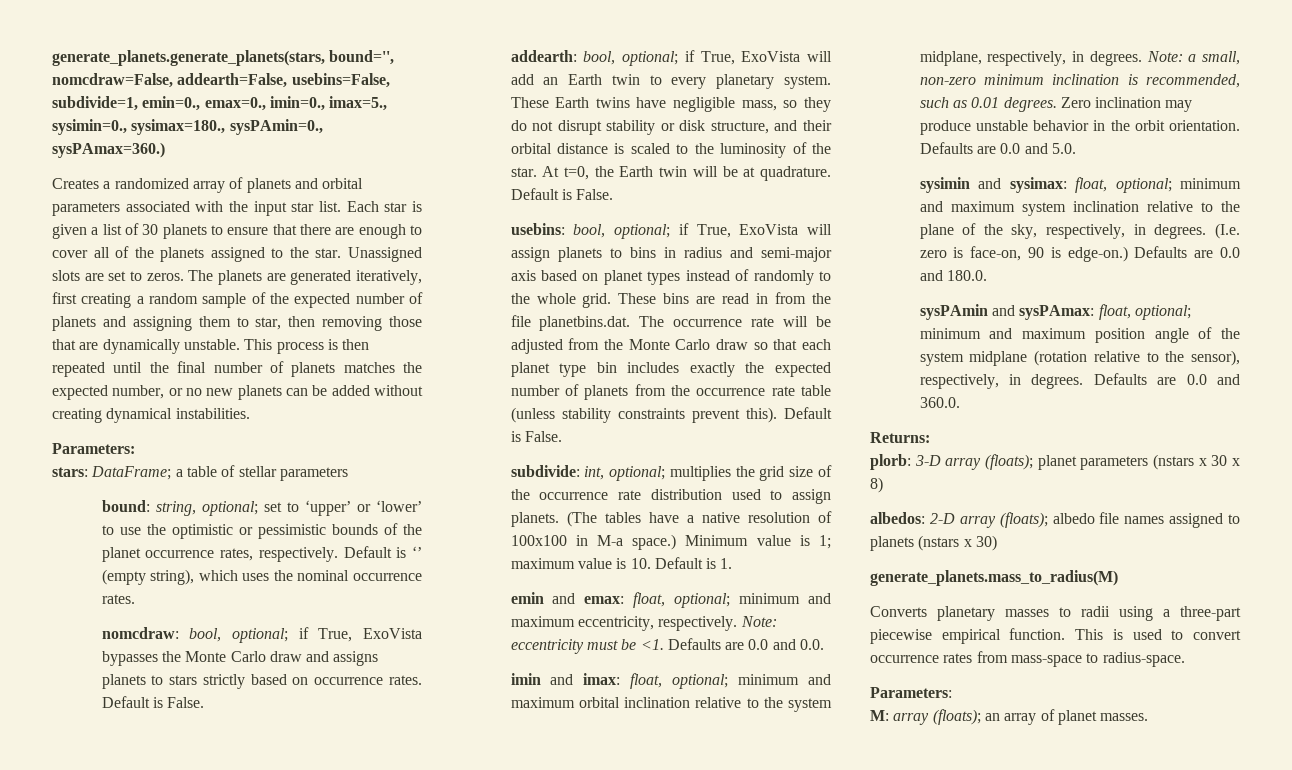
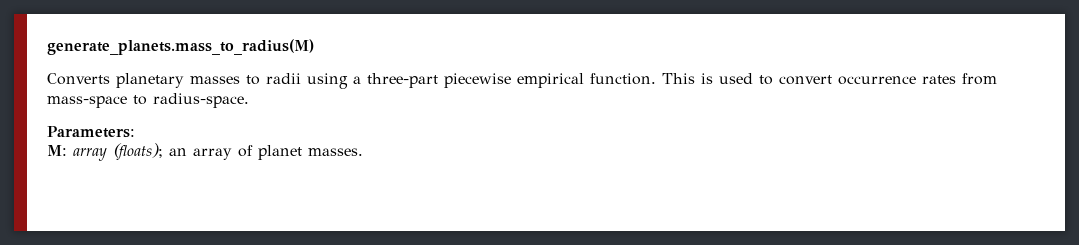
[52,50,395,66] [52,73,390,88] [52,96,388,111] [52,119,323,135] [52,142,165,158] [52,177,364,193] [52,201,423,216] [52,223,422,239] [52,246,422,262] [52,270,422,285] [52,292,423,308] [52,316,422,331] [52,339,370,354] [52,361,422,377] [52,385,423,400] [52,408,250,423] [52,443,135,454] [52,465,348,481] [101,500,422,516] [101,523,422,539] [101,546,422,562] [101,569,422,585] [101,594,135,604] [101,627,422,643] [101,651,379,666] [101,674,422,689] [101,696,205,708] [510,50,832,66] [510,74,831,89] [510,97,831,112] [510,120,832,135] [510,142,831,158] [510,166,831,181] [510,188,614,200] [510,223,832,239] [510,247,832,262] [510,269,831,285] [510,292,831,308] [510,315,831,331] [510,338,831,354] [510,362,831,377] [510,384,831,400] [510,407,832,423] [510,431,562,442] [510,465,832,481] [510,489,831,504] [510,511,832,527] [510,534,831,550] [510,557,733,569] [510,592,831,608] [510,616,777,631] [510,638,825,654] [510,673,831,689] [510,697,832,712] [919,51,1240,66] [919,74,1240,88] [919,97,1193,112] [919,120,1240,135] [919,142,1076,154] [919,177,1241,193] [919,201,1240,216] [919,223,1240,239] [919,246,1240,262] [919,270,987,281] [919,304,1191,320] [919,327,1240,343] [919,350,1240,366] [919,373,1240,389] [919,397,960,408] [870,432,930,443] [870,454,1240,470] [870,477,883,493] [870,512,1240,528] [870,535,997,551] generate_planets.generate_planets(stars, bound='', nomcdraw=False, addearth=False, usebins=False, subdivide=1, emin=0., emax=0., imin=0., imax=5., sysimin=0., sysimax=180., sysPAmin=0., sysPAmax=360.) // Creates a randomized array of planets and orbital parameters associated with the input star list. Each star is given a list of 30 planets to ensure that there are enough to cover all of the planets assigned to the star. Unassigned slots are set to zeros. The planets are generated iteratively, first creating a random sample of the expected number of planets and assigning them to star, then removing those that are dynamically unstable. This process is then repeated until the final number of planets matches the expected number, or no new planets can be added without creating dynamical instabilities. // Parameters: // stars: DataFrame; a table of stellar parameters // bound: string, optional; set to ‘upper’ or ‘lower’ to use the optimistic or pessimistic bounds of the planet occurrence rates, respectively. Default is ‘’ (empty string), which uses the nominal occurrence rates. // nomcdraw: bool, optional; if True, ExoVista bypasses the Monte Carlo draw and assigns planets to stars strictly based on occurrence rates. Default is False. // addearth: bool, optional; if True, ExoVista will add an Earth twin to every planetary system. These Earth twins have negligible mass, so they do not disrupt stability or disk structure, and their orbital distance is scaled to the luminosity of the star. At t=0, the Earth twin will be at quadrature. Default is False. // usebins: bool, optional; if True, ExoVista will assign planets to bins in radius and semi-major axis based on planet types instead of randomly to the whole grid. These bins are read in from the file planetbins.dat. The occurrence rate will be adjusted from the Monte Carlo draw so that each planet type bin includes exactly the expected number of planets from the occurrence rate table (unless stability constraints prevent this). Default is False. // subdivide: int, optional; multiplies the grid size of the occurrence rate distribution used to assign planets. (The tables have a native resolution of 100x100 in M-a space.) Minimum value is 1; maximum value is 10. Default is 1. // emin and emax: float, optional; minimum and maximum eccentricity, respectively. Note: eccentricity must be <1. Defaults are 0.0 and 0.0. // imin and imax: float, optional; minimum and maximum orbital inclination relative to the system midplane, respectively, in degrees. Note: a small, non-zero minimum inclination is recommended, such as 0.01 degrees. Zero inclination may produce unstable behavior in the orbit orientation. Defaults are 0.0 and 5.0. // sysimin and sysimax: float, optional; minimum and maximum system inclination relative to the plane of the sky, respectively, in degrees. (I.e. zero is face-on, 90 is edge-on.) Defaults are 0.0 and 180.0. // sysPAmin and sysPAmax: float, optional; minimum and maximum position angle of the system midplane (rotation relative to the sensor), respectively, in degrees. Defaults are 0.0 and 360.0. // Returns: // plorb: 3-D array (floats); planet parameters (nstars x 30 x 8) // albedos: 2-D array (floats); albedo file names assigned to planets (nstars x 30) // -> (47, 47) none

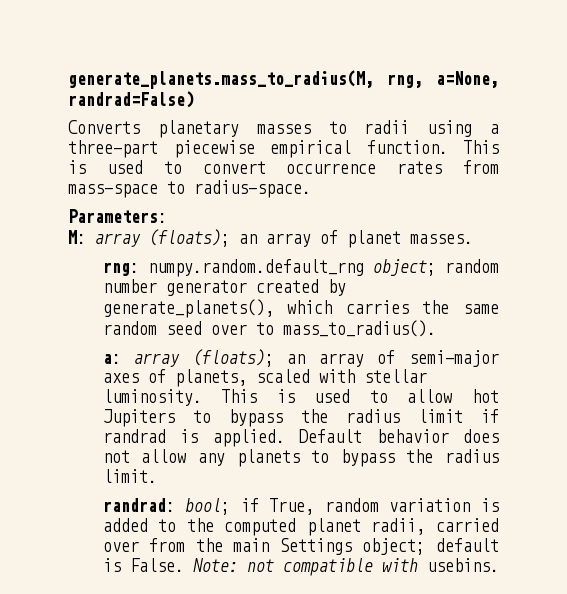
[47,39,314,55] generate_planets.mass_to_radius(M) -> [68,70,499,89] [68,91,194,108] generate_planets.mass_to_radius(M, rng, a=None, randrad=False)
(363, 152) none -> [102,259,499,277] [102,279,346,296] [102,299,499,318] [102,320,436,337] [102,349,499,367] [102,369,427,387] [102,389,499,406] [102,409,499,427] [102,429,499,447] [102,449,500,467] [102,469,157,483] [102,498,499,515] [102,518,499,536] [102,538,499,555] [102,558,499,576] // rng: numpy.random.default_rng object; random number generator created by generate_planets(), which carries the same random seed over to mass_to_radius(). // a: array (floats); an array of semi-major axes of planets, scaled with stellar luminosity. This is used to allow hot Jupiters to bypass the radius limit if randrad is applied. Default behavior does not allow any planets to bypass the radius limit. // randrad: bool; if True, random variation is added to the computed planet radii, carried over from the main Settings object; default is False. Note: not compatible with usebins.

